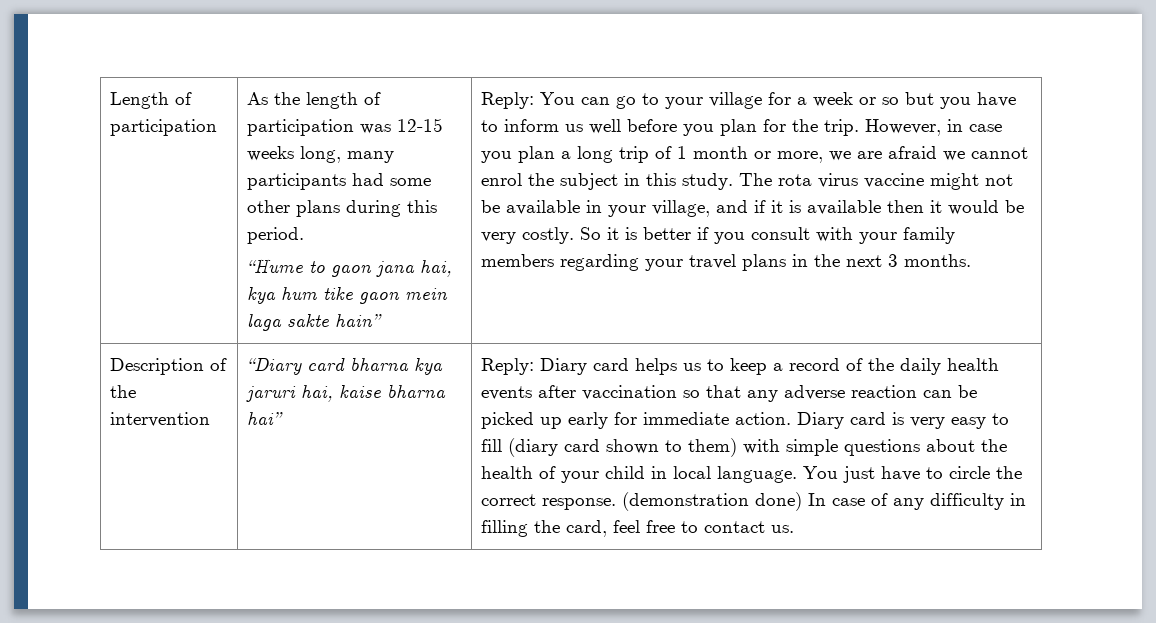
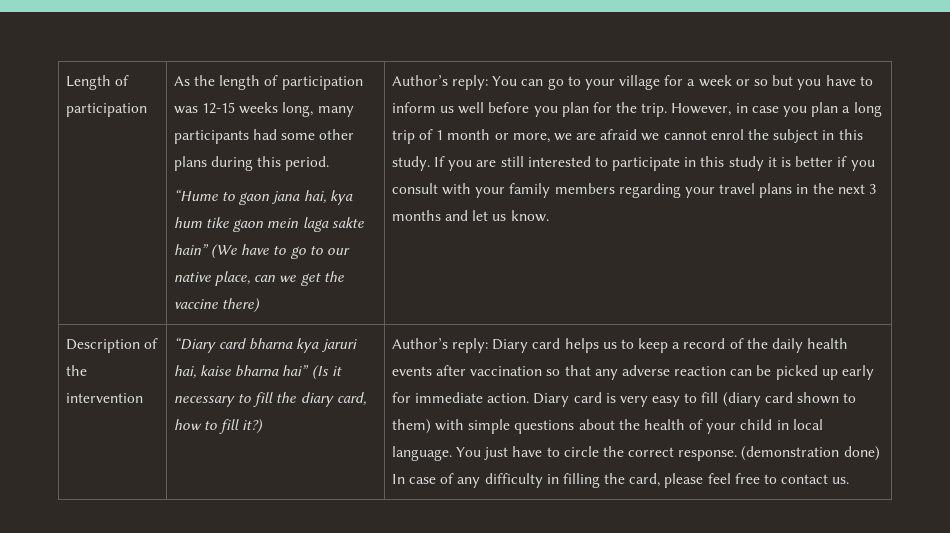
[480,92,534,109] | Reply: -> [210,244,350,259] [173,271,344,286] [173,298,260,313] [391,75,488,90] (We have to go to our native place, can we get the vaccine there) | Author’s reply:
[738,173,1013,190] [480,200,1024,217] [480,227,601,244] The rota virus vaccine might not be available in your village, and if it is available then it would be very costly. So -> [433,156,764,171] If you are still interested to participate in this study
[903,254,971,267] months. -> [391,210,549,222] months and let us know.
[480,358,534,375] | Reply: -> [311,365,342,380] [173,392,366,407] [173,419,264,434] [391,338,488,353] (Is it necessary to fill the diary card, how to fill it?) | Author’s reply:
(607, 528) none -> [664,473,704,488] please

